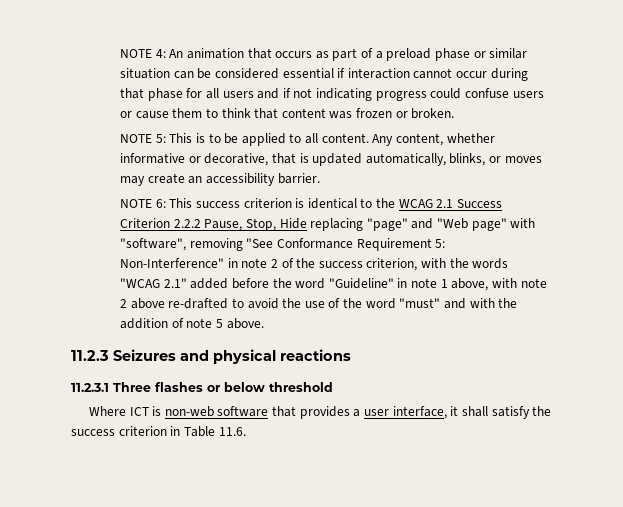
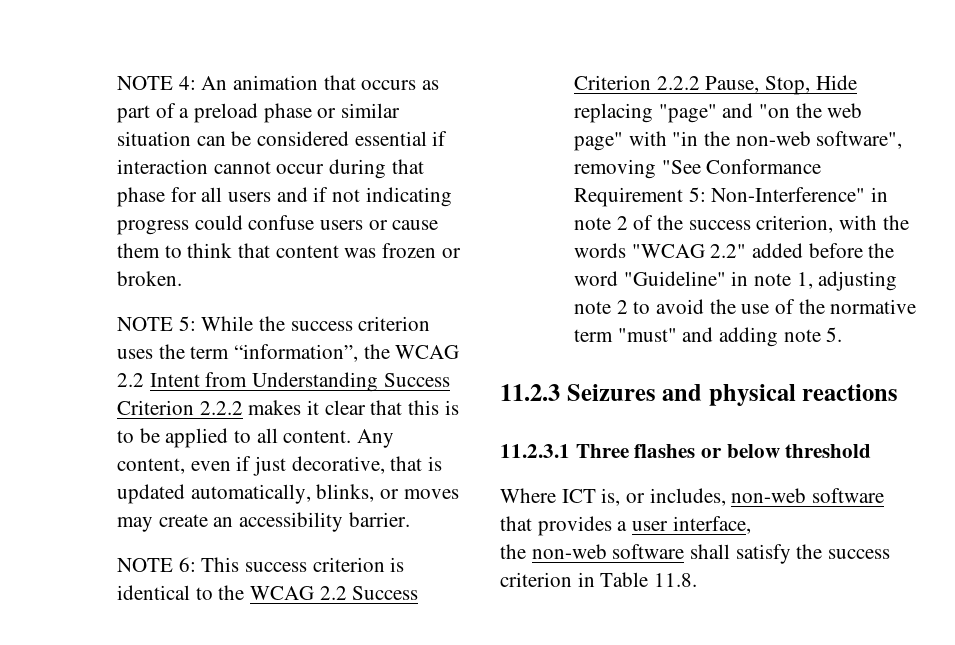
[169,133,193,143] This -> [201,316,431,331] [117,344,460,362] [117,372,450,392] [117,400,440,415] While the success criterion uses the term “information”, the WCAG 2.2 Intent from Understanding Success Criterion 2.2.2 makes it clear that this
[446,133,495,143] [119,153,201,164] whether informative or -> [190,456,287,476] even if just
[436,199,454,208] 2.1 -> [319,586,347,600] 2.2
[437,218,536,231] [119,238,186,251] "Web page" with "software", -> [759,103,863,118] [574,131,903,151] "on the web page" with "in the non-web software",
[163,278,187,288] 2.1" -> [710,244,747,258] 2.2"
[440,278,547,291] [119,298,229,309] 1 above, with note 2 above re-drafted -> [796,271,898,291] [574,300,628,314] 1, adjusting note 2
[365,298,518,309] [119,318,264,329] word "must" and with the addition of note 5 above. -> [830,299,917,314] [574,327,843,347] normative term "must" and adding note 5.
[152,406,162,416] is -> [601,488,726,506] is, or includes,
[450,406,459,416] it -> [500,544,685,559] // the non-web software
[218,427,246,436] 11.6. -> [654,573,698,587] 11.8.

